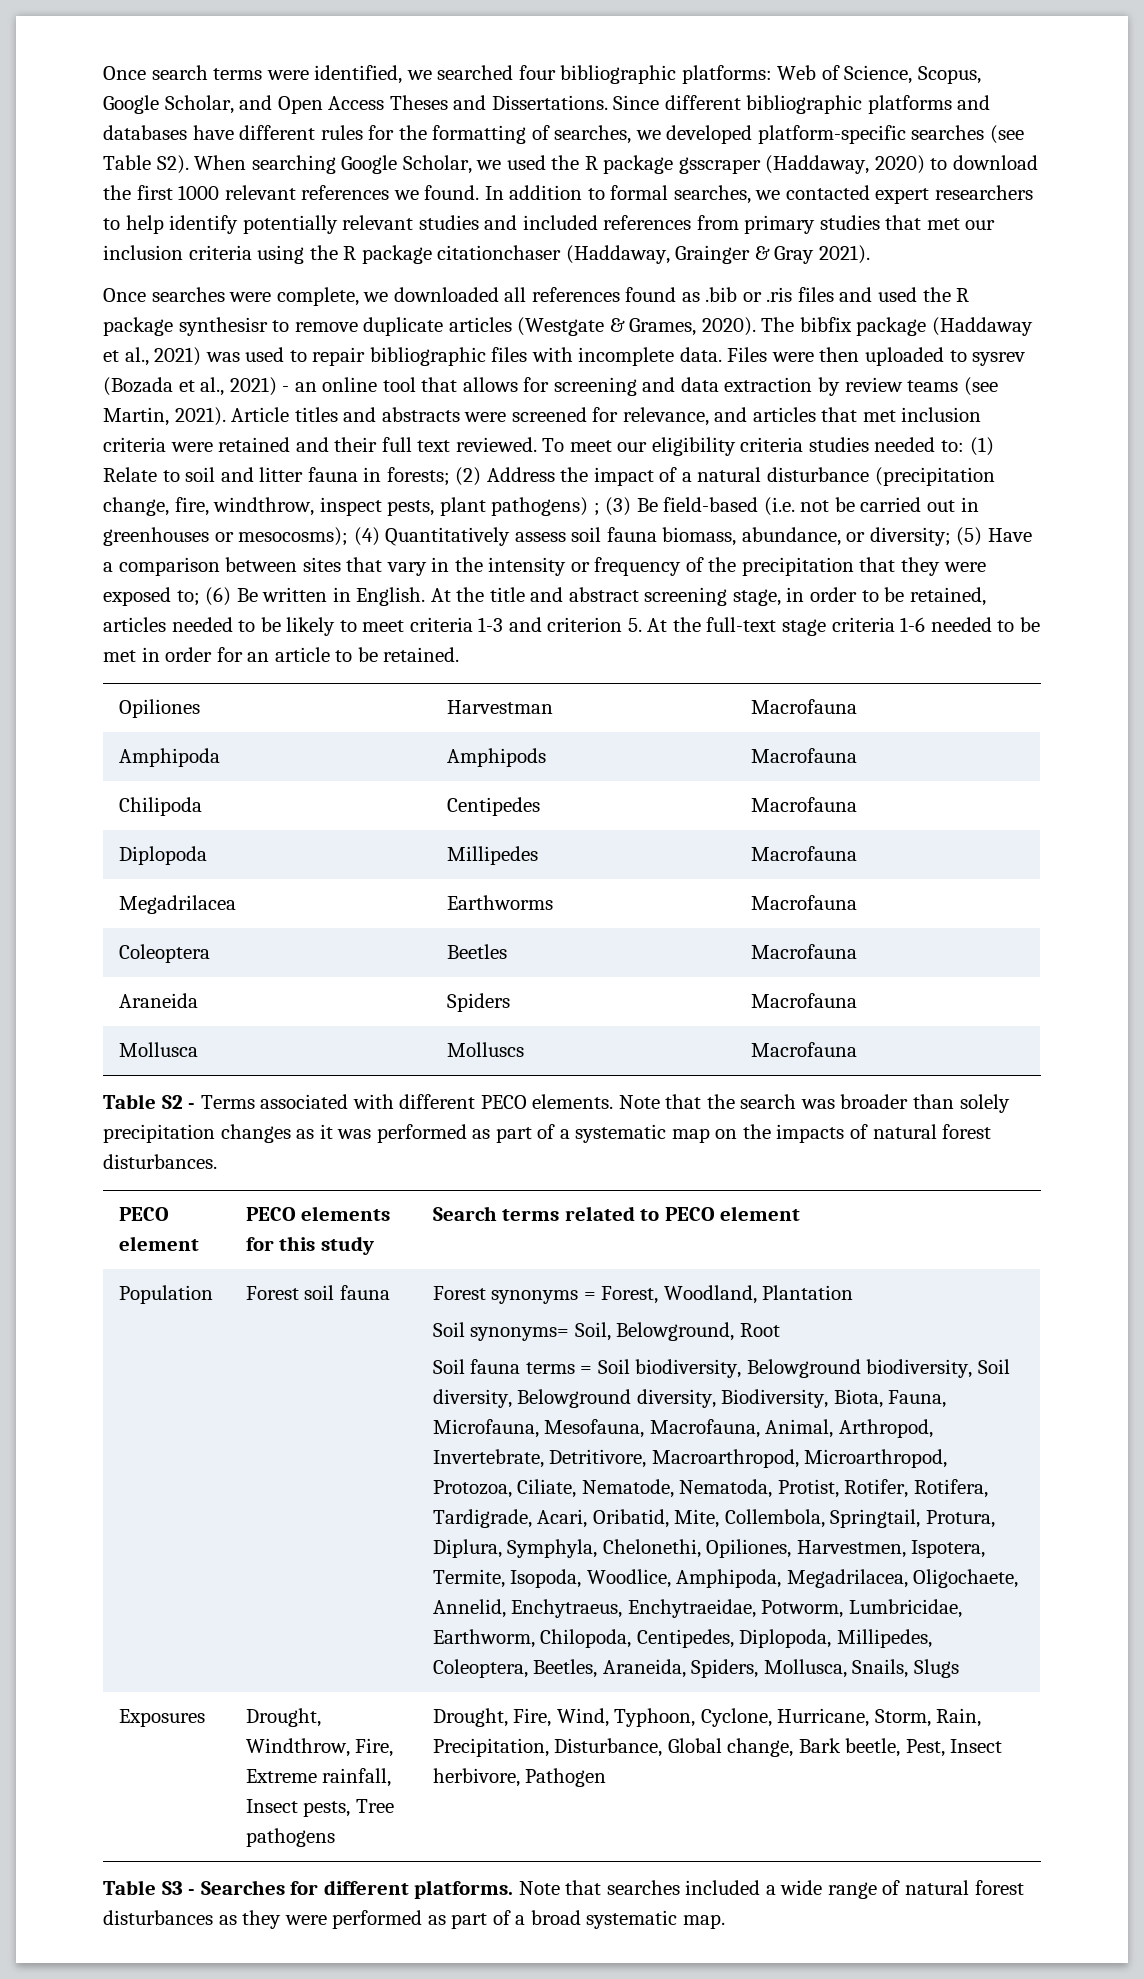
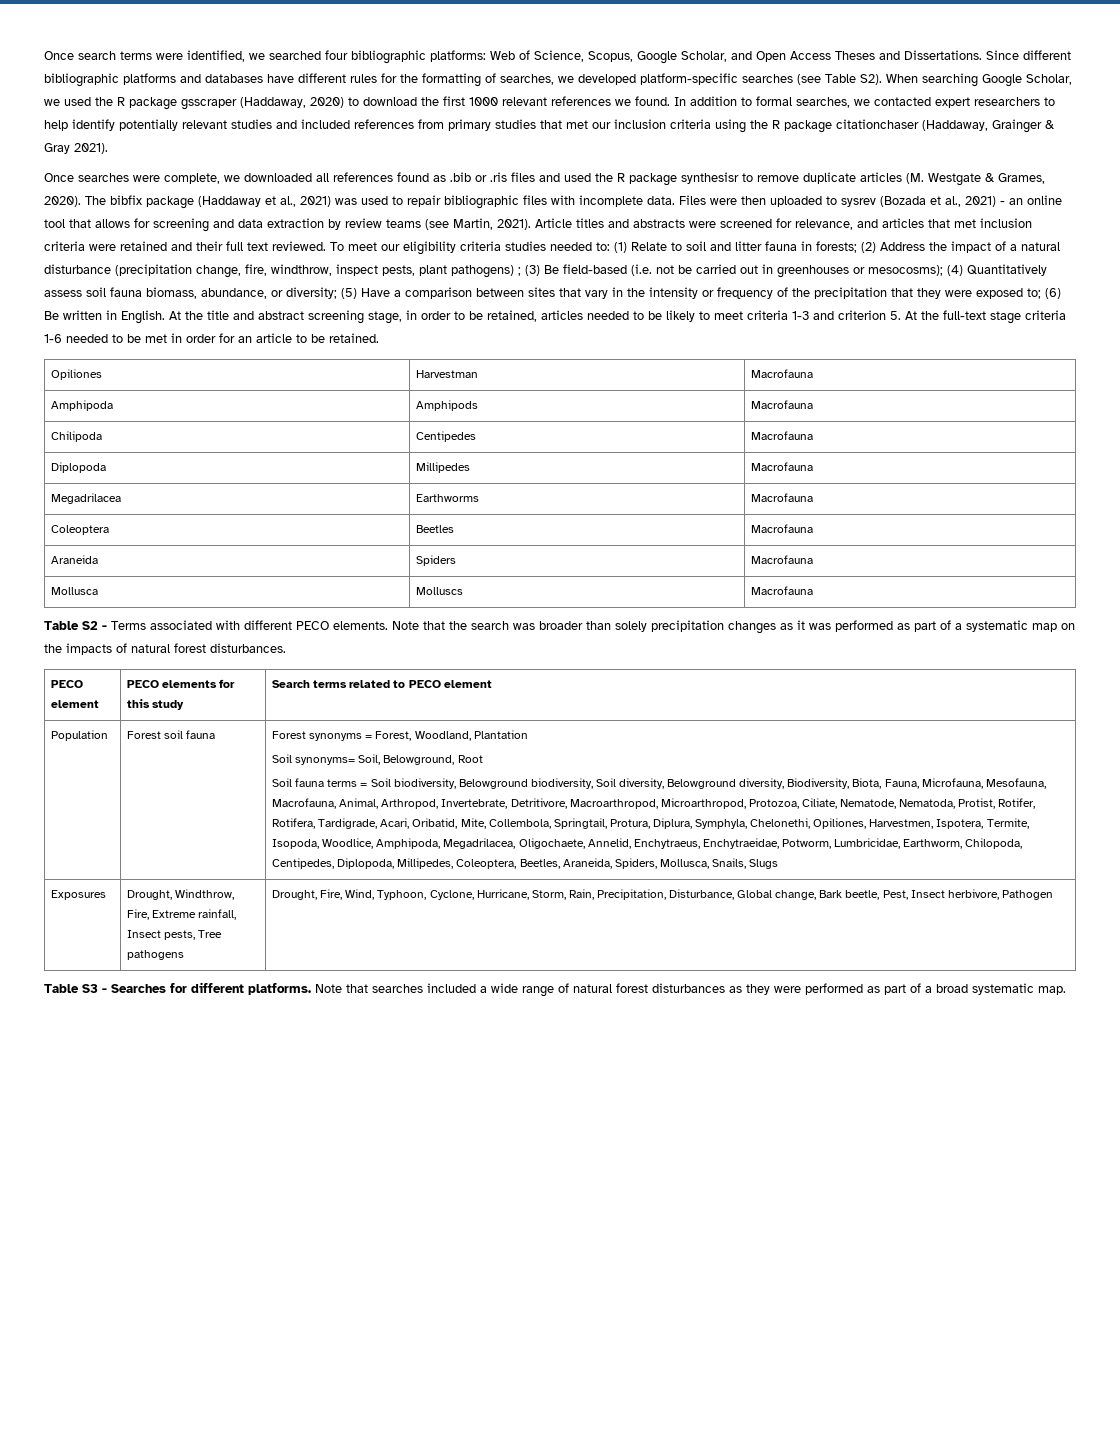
[517,317,605,336] (Westgate -> [906,173,981,186] (M. Westgate

